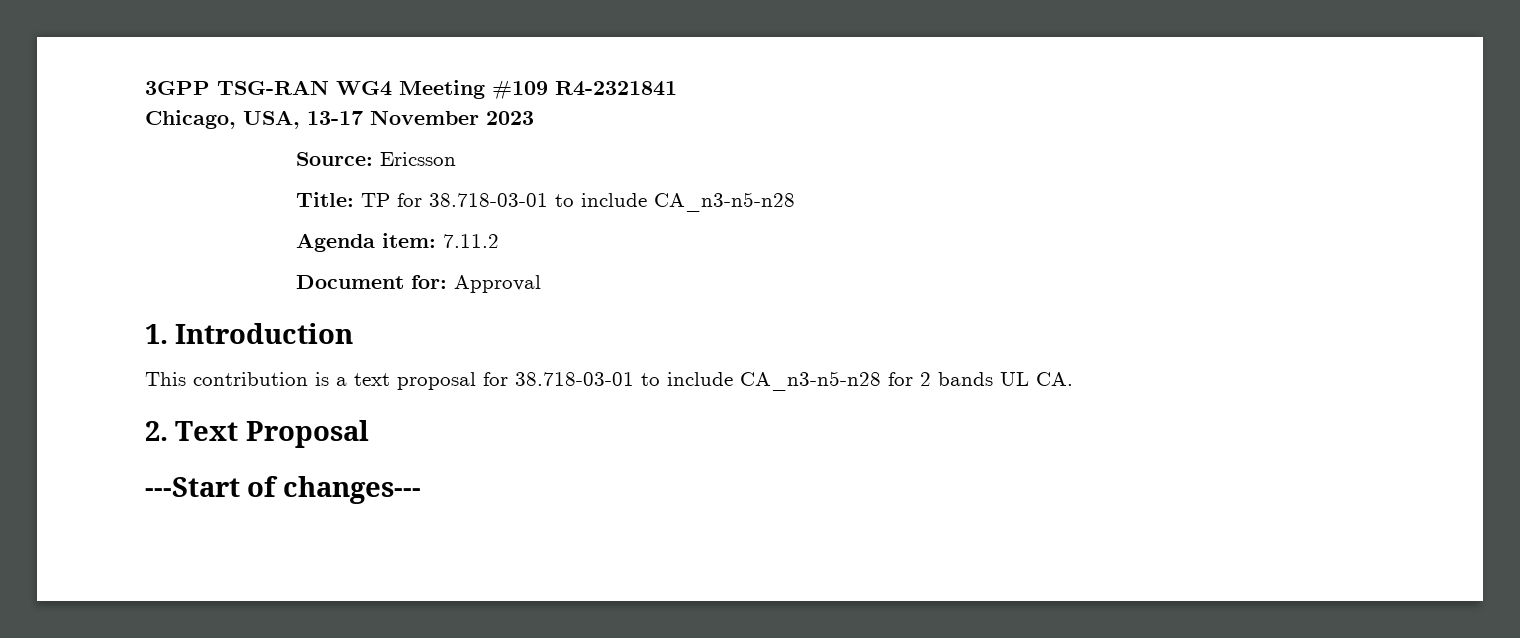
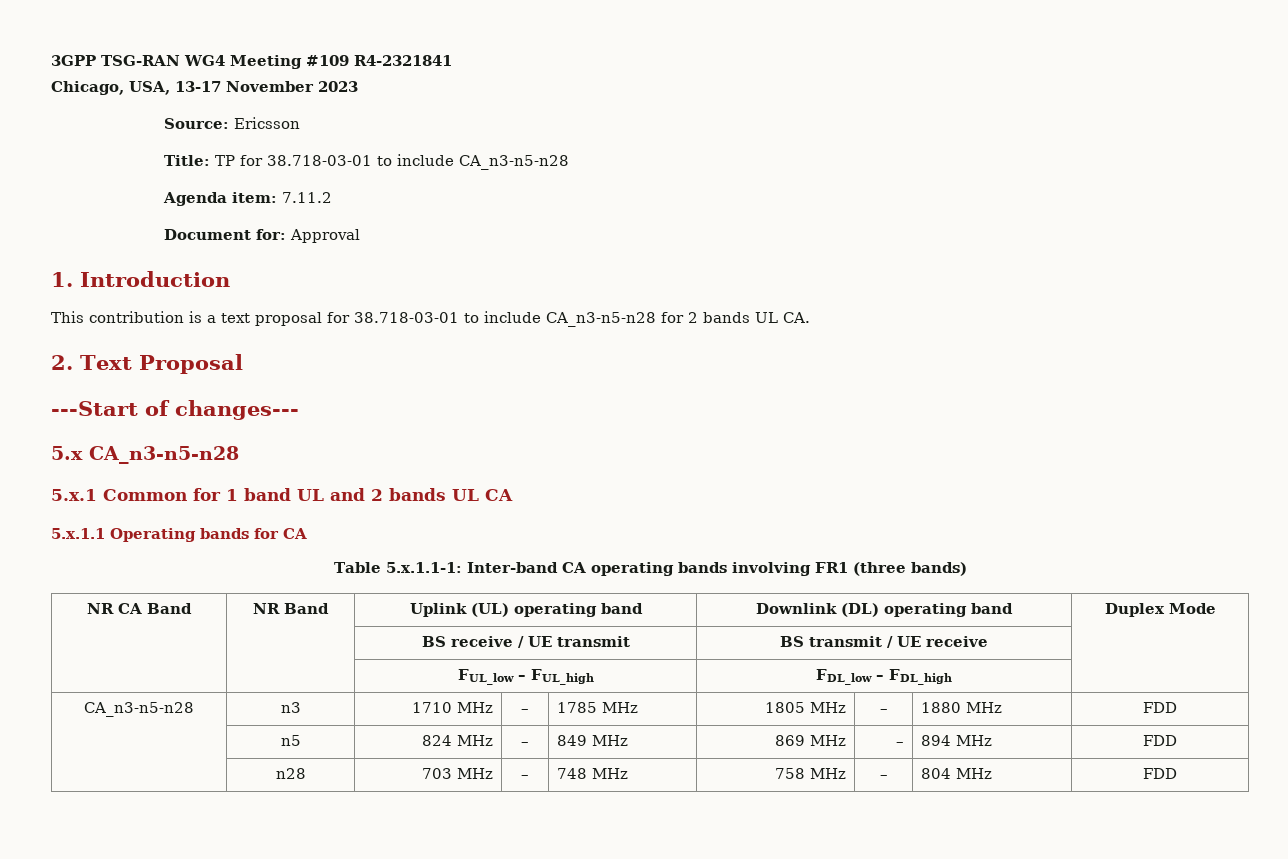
(421, 490) none -> [51,446,239,464] [51,488,513,501] [51,528,307,542] [333,562,967,576] [87,603,192,614] [253,603,329,614] [409,603,643,617] [756,603,1013,617] [1104,603,1216,617] [421,636,630,648] [780,636,988,648] [457,669,594,685] [816,669,952,685] [84,702,194,717] [280,702,301,713] [412,702,494,713] [521,709,529,713] [556,702,638,713] [765,702,847,713] [879,709,888,713] [920,702,1002,713] [1143,702,1177,713] [280,735,301,746] [422,735,494,746] [521,742,529,746] [556,735,628,746] [775,735,847,746] [896,742,905,746] [920,735,992,746] [1143,735,1177,746] [275,768,306,779] [422,768,494,779] [521,775,529,779] [556,768,628,779] [775,768,847,779] [879,775,888,779] [920,768,992,779] [1143,768,1177,779] // 5.x CA_n3-n5-n28 // 5.x.1 Common for 1 band UL and 2 bands UL CA // 5.x.1.1 Operating bands for CA // Table 5.x.1.1-1: Inter-band CA operating bands involving FR1 (three bands) // NR CA Band | NR Band | Uplink (UL) operating band | Downlink (DL) operating band | Duplex Mode // | | BS receive / UE transmit | BS transmit / UE receive | // | | FUL_low – FUL_high | FDL_low – FDL_high | // CA_n3-n5-n28 | n3 | 1710 MHz | – | 1785 MHz | 1805 MHz | – | 1880 MHz | FDD // | n5 | 824 MHz | – | 849 MHz | 869 MHz | – | 894 MHz | FDD // | n28 | 703 MHz | – | 748 MHz | 758 MHz | – | 804 MHz | FDD

